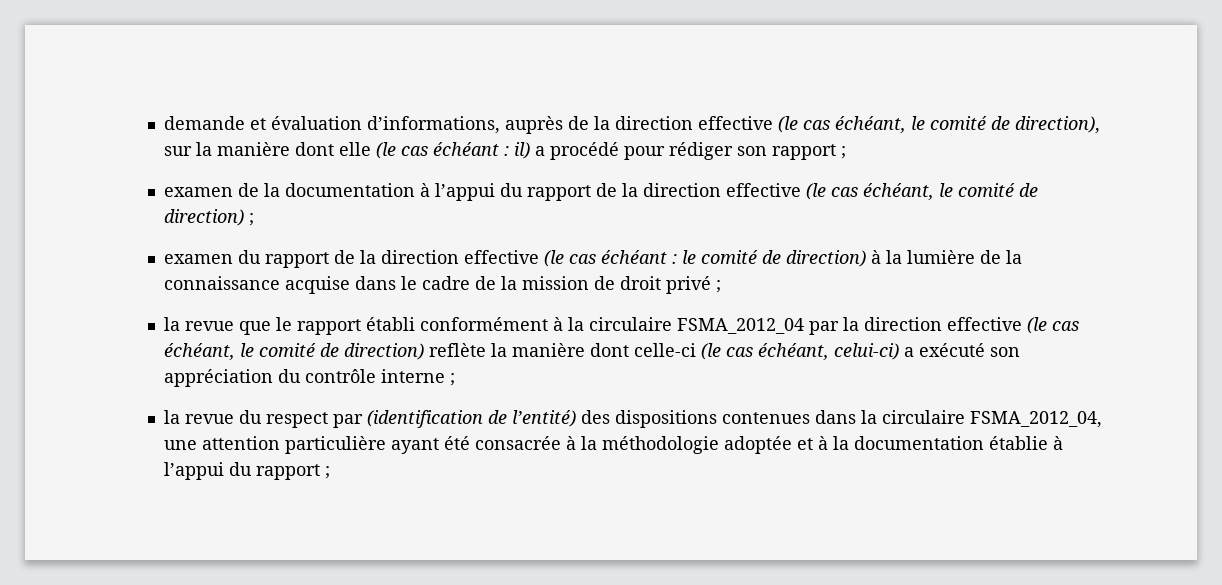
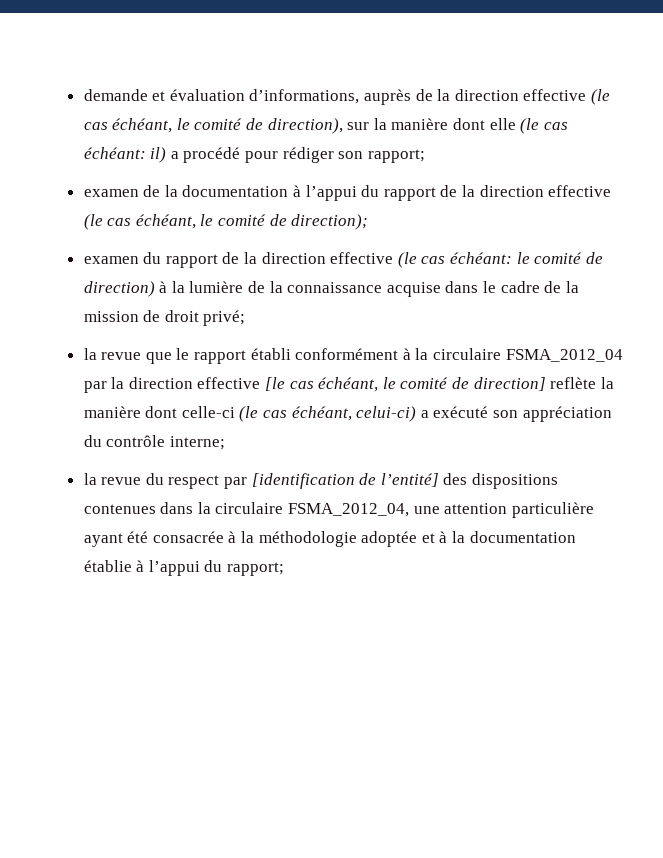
[432,142,509,156] échéant : -> [83,147,146,159] échéant:
[771,144,846,160] rapport ; -> [367,149,425,163] rapport;
[163,209,254,226] direction) ; -> [291,214,369,230] direction);
[600,250,677,264] échéant : -> [449,252,512,264] échéant:
[665,276,721,294] privé ; -> [203,310,246,326] privé;
[1026,317,1079,334] [163,343,424,360] (le cas échéant, le comité de direction) -> [265,377,546,392] [le cas échéant, le comité de direction]
[380,369,455,386] interne ; -> [169,436,225,450] interne;
[366,410,576,428] (identification de l’entité) -> [251,473,439,489] [identification de l’entité]
[255,464,330,480] rapport ; -> [227,562,285,576] rapport;

